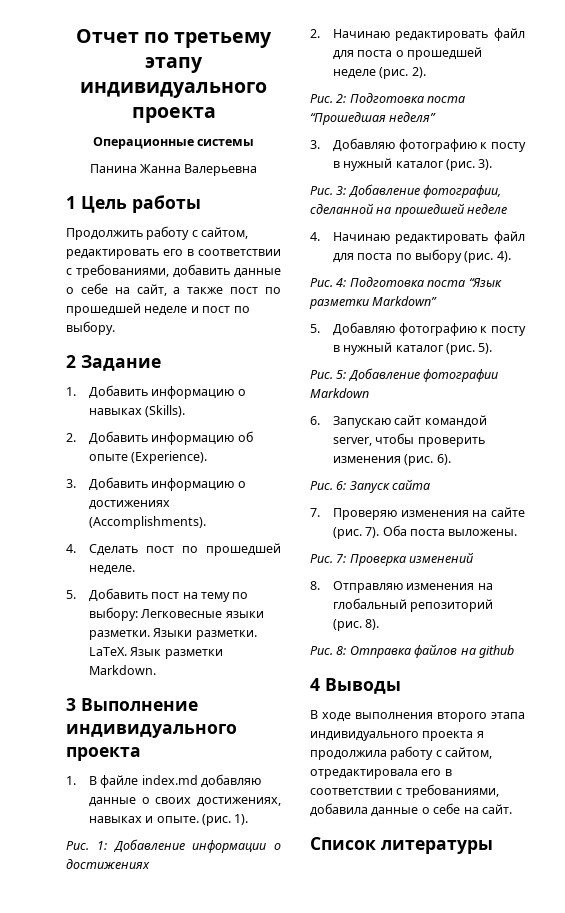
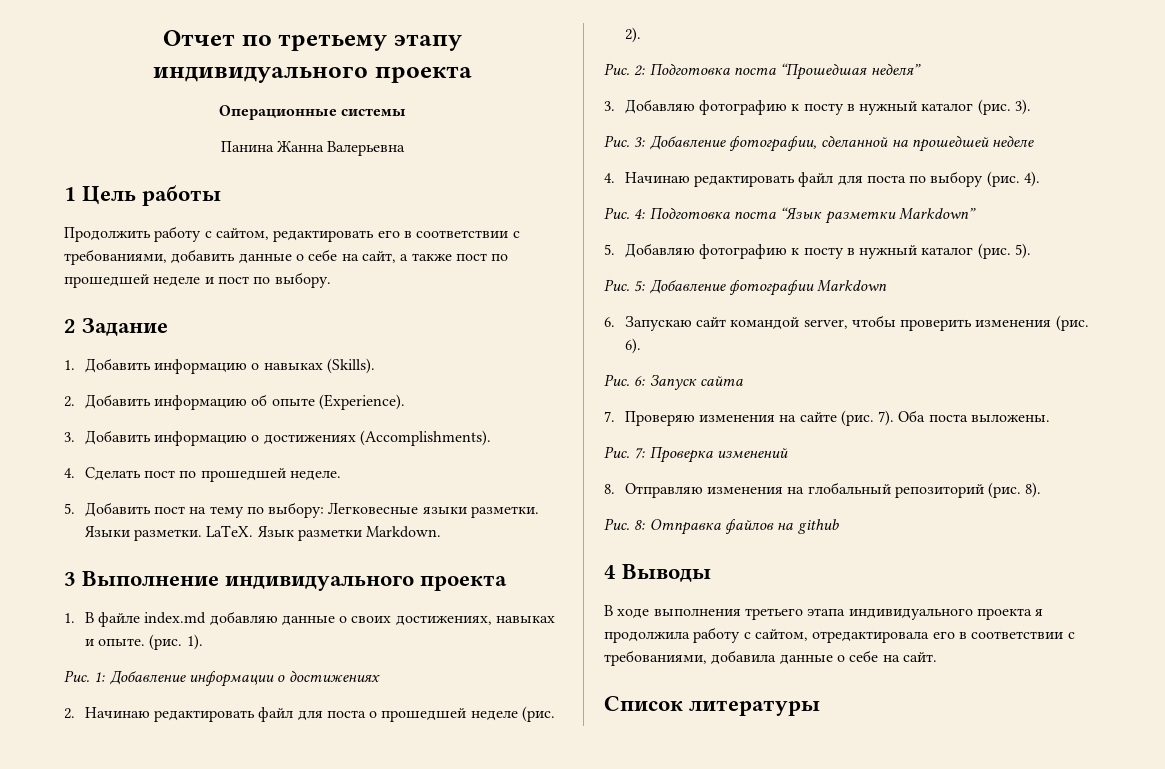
[437,712,487,722] второго -> [744,608,803,620] третьего

